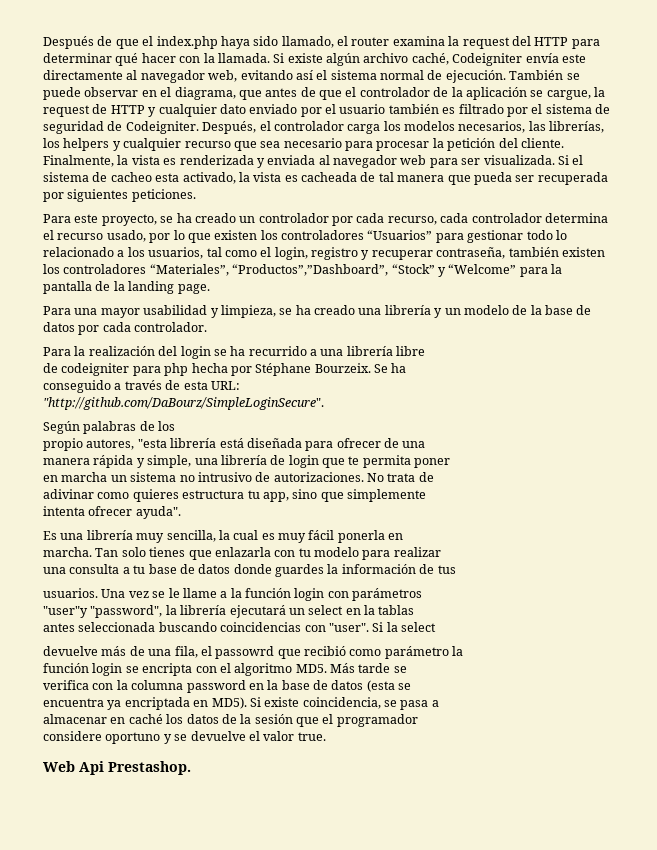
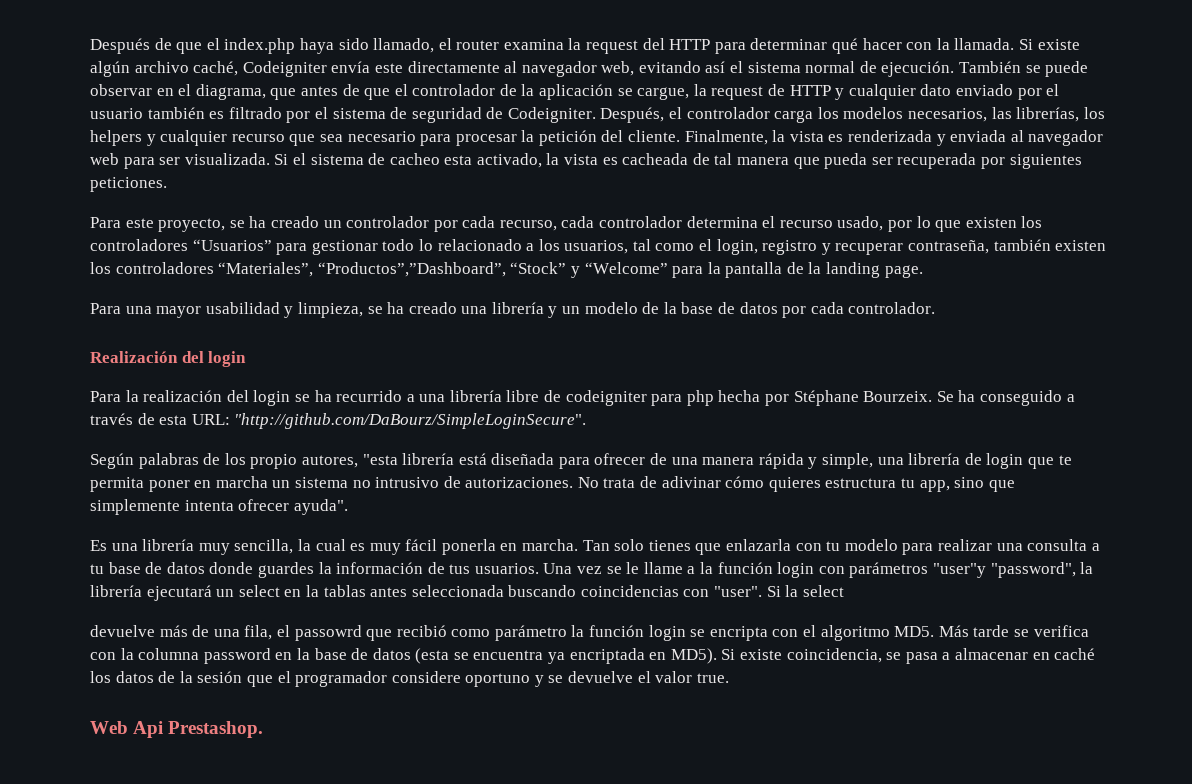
(208, 327) none -> [90,351,247,367] // Realización del login
(426, 351) // -> (540, 396) none
(407, 368) // -> (976, 396) none
(240, 385) // -> (230, 419) none
(176, 426) // -> (246, 459) none
(426, 444) // -> (698, 461) none
(451, 463) // -> (190, 486) none
[43,489,130,499] // adivinar como -> [661,476,765,488] adivinar cómo
(426, 495) // -> (180, 507) none
(404, 536) // -> (518, 547) none
(441, 552) // -> (992, 545) none
(456, 569) // -> (471, 569) none
(423, 594) // -> (929, 570) none
(415, 610) // -> (366, 591) none
(464, 651) // -> (585, 631) none
(407, 669) // -> (1029, 633) none
(412, 686) // -> (469, 656) none
(439, 703) // -> (951, 656) none
(418, 720) // -> (388, 679) none

